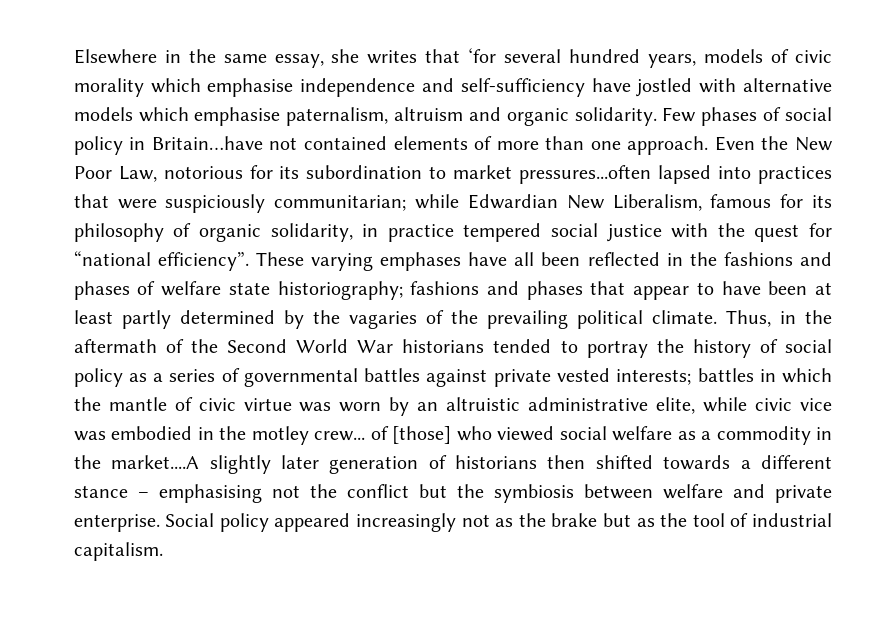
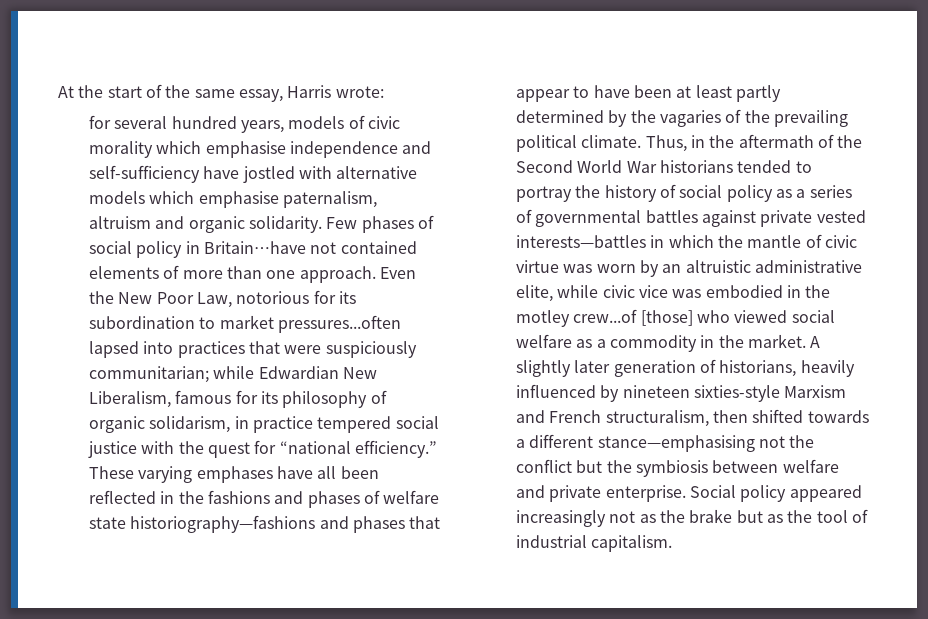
[73,48,497,68] Elsewhere in the same essay, she writes that ‘for -> [58,84,384,102] [89,115,112,129] At the start of the same essay, Harris wrote: // for
[270,223,353,242] solidarity, -> [149,416,231,433] solidarism,
[157,251,249,271] efficiency”. -> [354,440,437,458] efficiency.”
[277,281,480,300] historiography; fashions -> [130,515,316,533] historiography—fashions
[616,368,754,385] interests; battles -> [516,235,647,248] interests—battles
[314,426,389,441] crew... of -> [573,309,638,323] crew...of
[111,455,200,469] market....A -> [747,334,821,348] market. A
[455,455,538,469] historians -> [719,360,855,377] [516,384,847,402] [516,410,709,427] historians, heavily influenced by nineteen sixties-style Marxism and French structuralism,
[73,484,262,503] stance – emphasising -> [597,435,755,452] stance—emphasising

